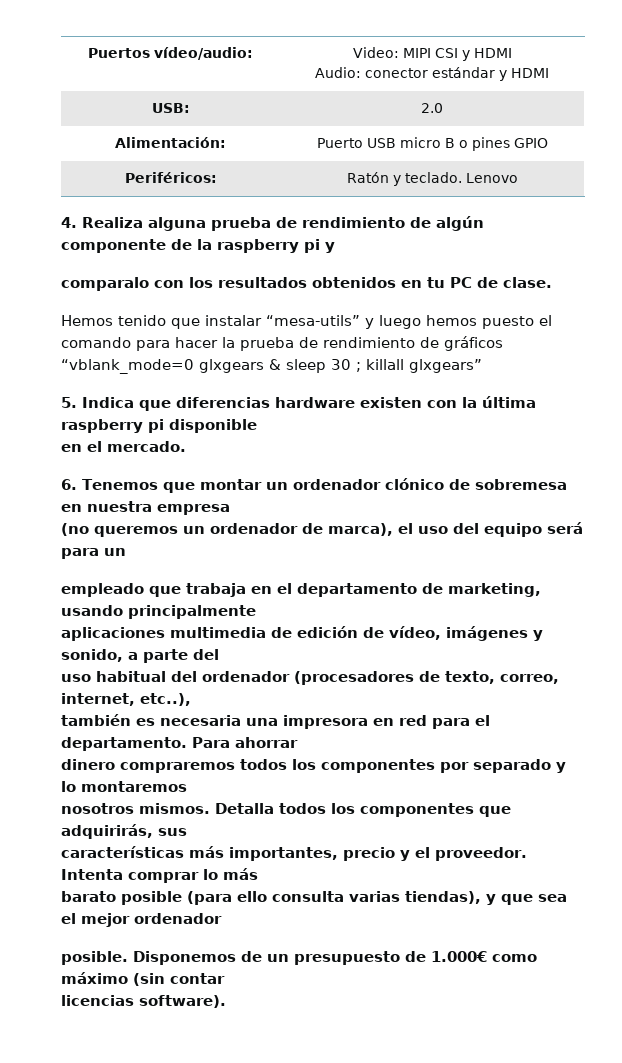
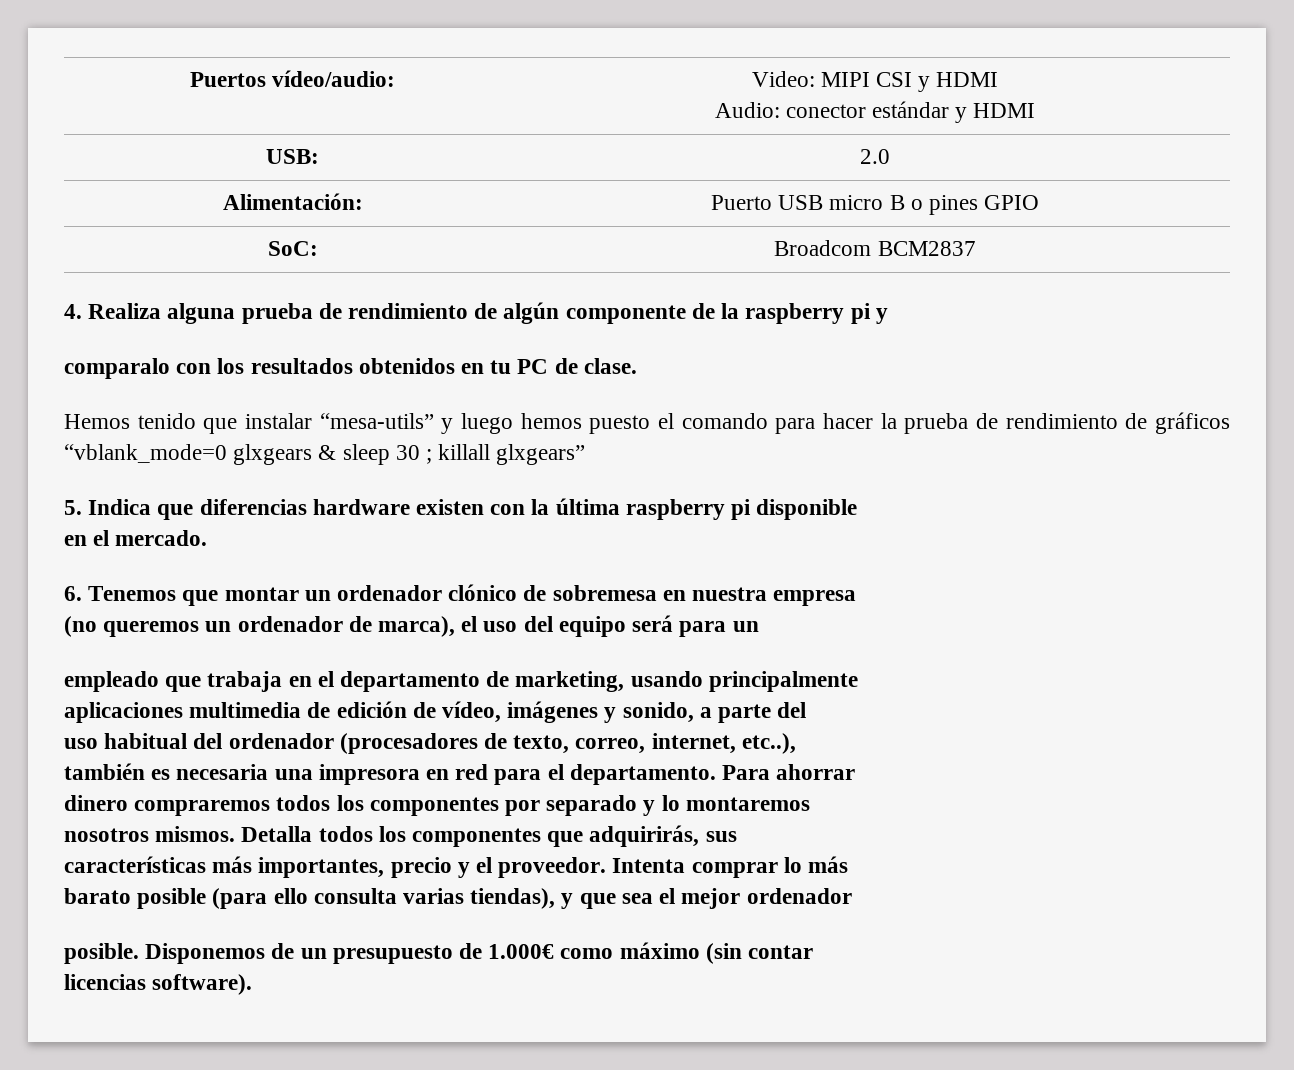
[124,172,217,183] [346,172,518,186] Periféricos: | Ratón y teclado. Lenovo -> [267,241,318,256] [774,240,976,256] SoC: | Broadcom BCM2837

